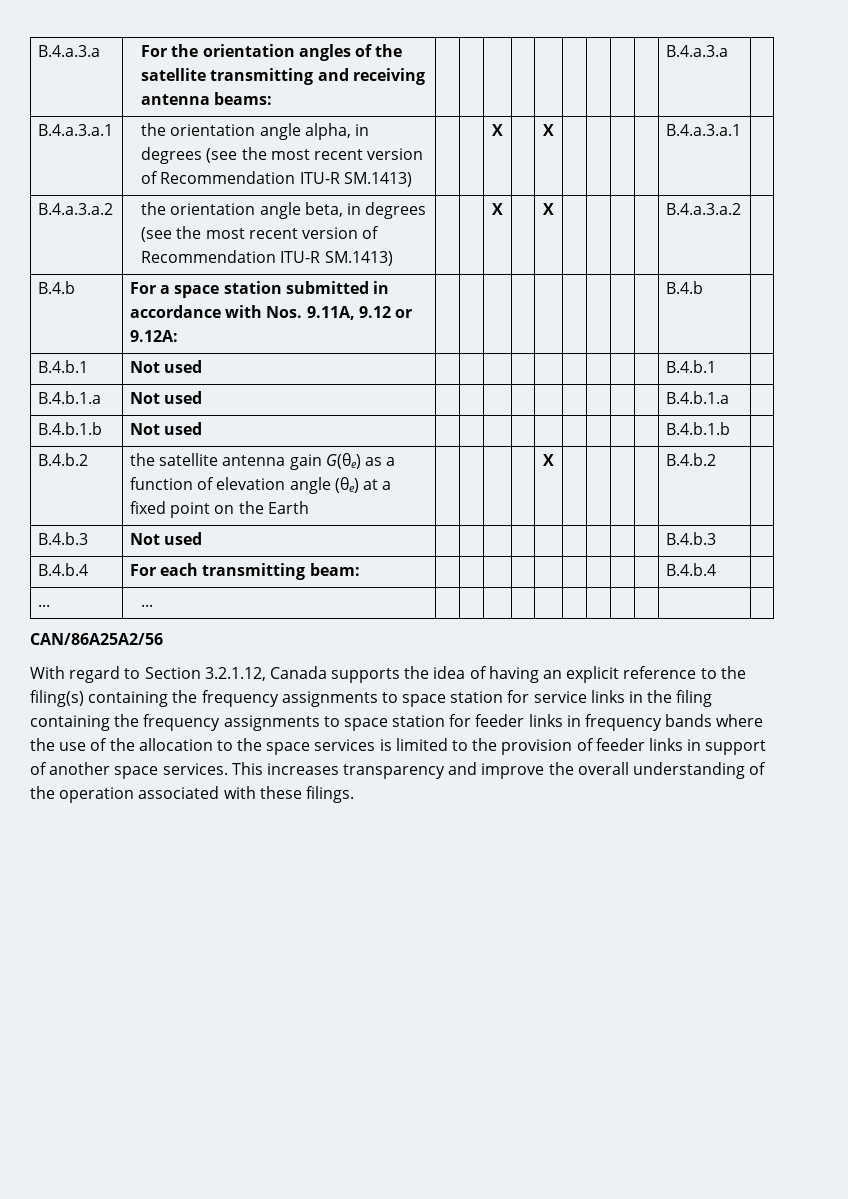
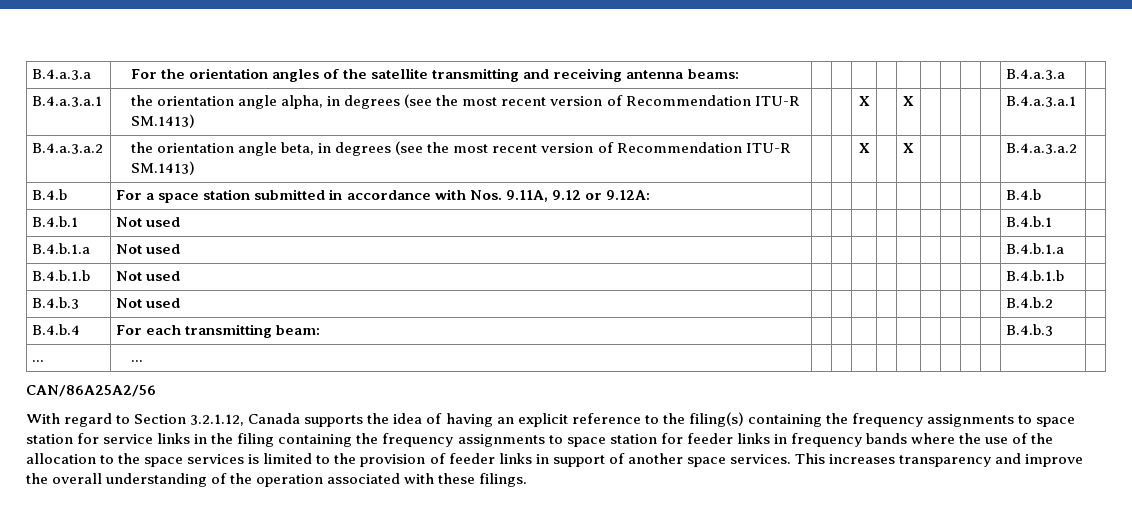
[38,453,89,466] [130,453,396,470] [130,477,392,494] [130,501,309,518] [543,454,554,466] [666,453,717,466] // B.4.b.2 | the satellite antenna gain G(θe) as a function of elevation angle (θe) at a fixed point on the Earth | | | | | X | | | | | B.4.b.2 | -> (1065, 275) none
[666,532,717,545] B.4.b.3 -> [1006,297,1054,308] B.4.b.2
[666,563,717,576] B.4.b.4 -> [1006,324,1054,336] B.4.b.3

